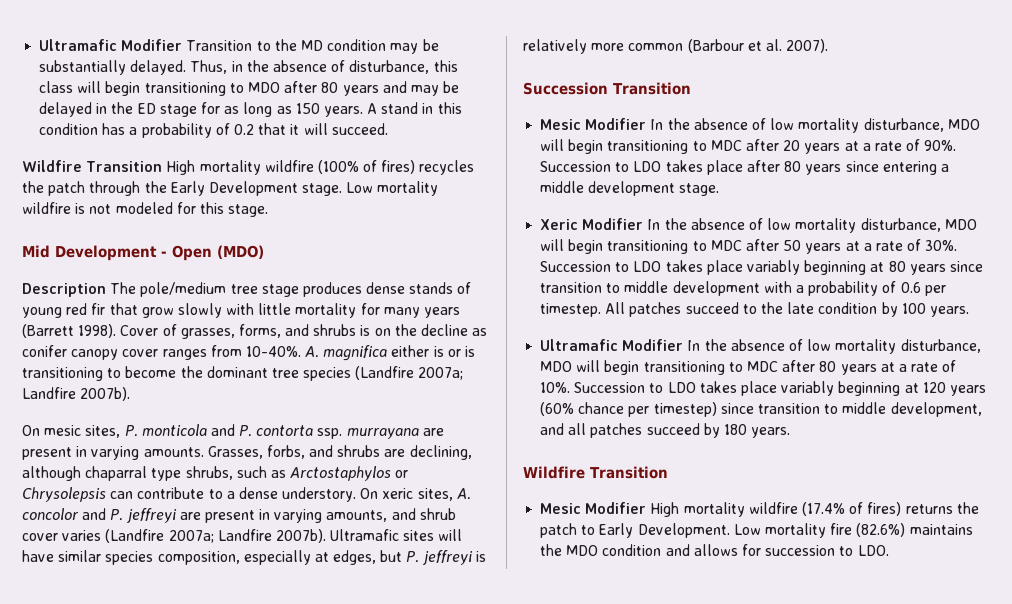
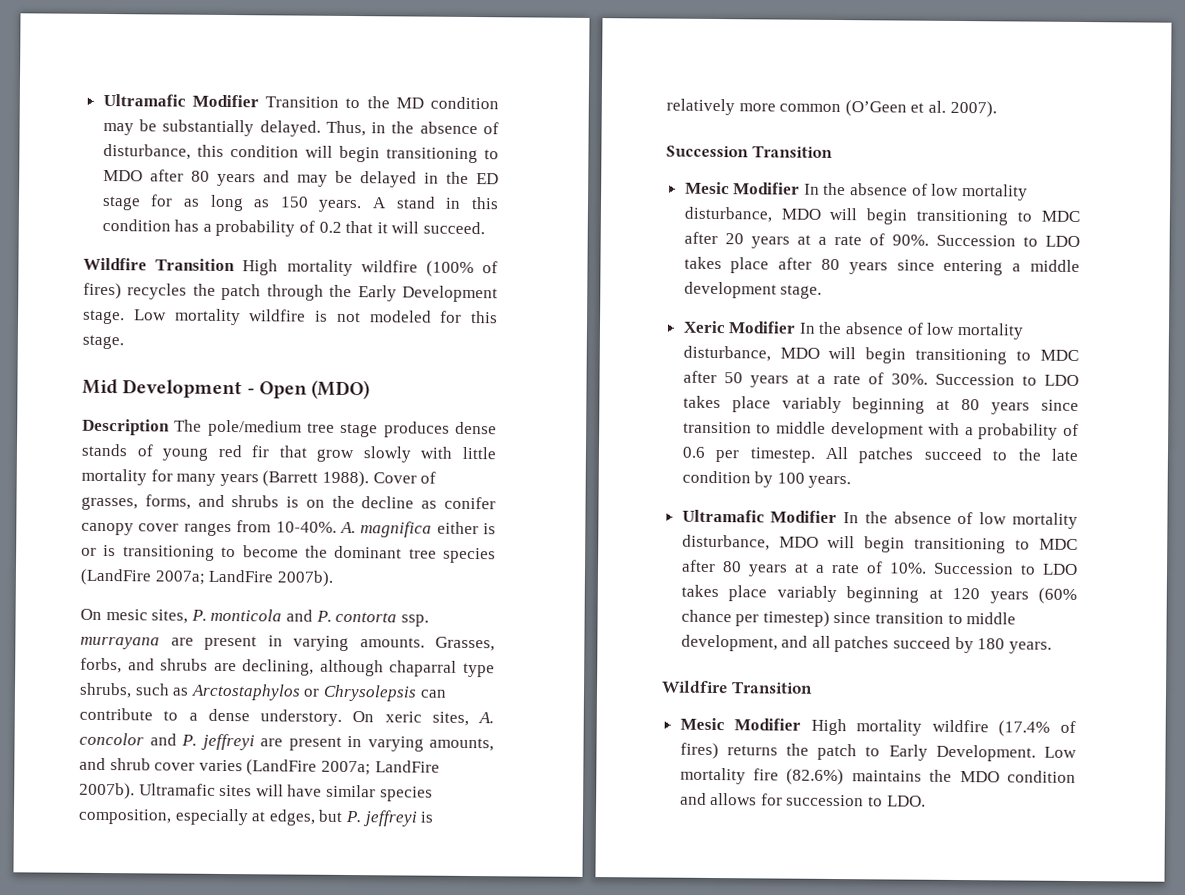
[39,81,74,93] class -> [229,145,299,158] condition
[78,324,117,338] 1998). -> [321,470,369,488] 1988).
[355,366,464,380] [22,387,76,399] (Landfire 2007a; Landfire -> [80,568,274,586] (LandFire 2007a; LandFire
[105,529,272,543] (Landfire 2007a; Landfire -> [246,759,440,776] (LandFire 2007a; LandFire
[687,39,744,53] (Barbour -> [844,100,907,117] (O’Geen

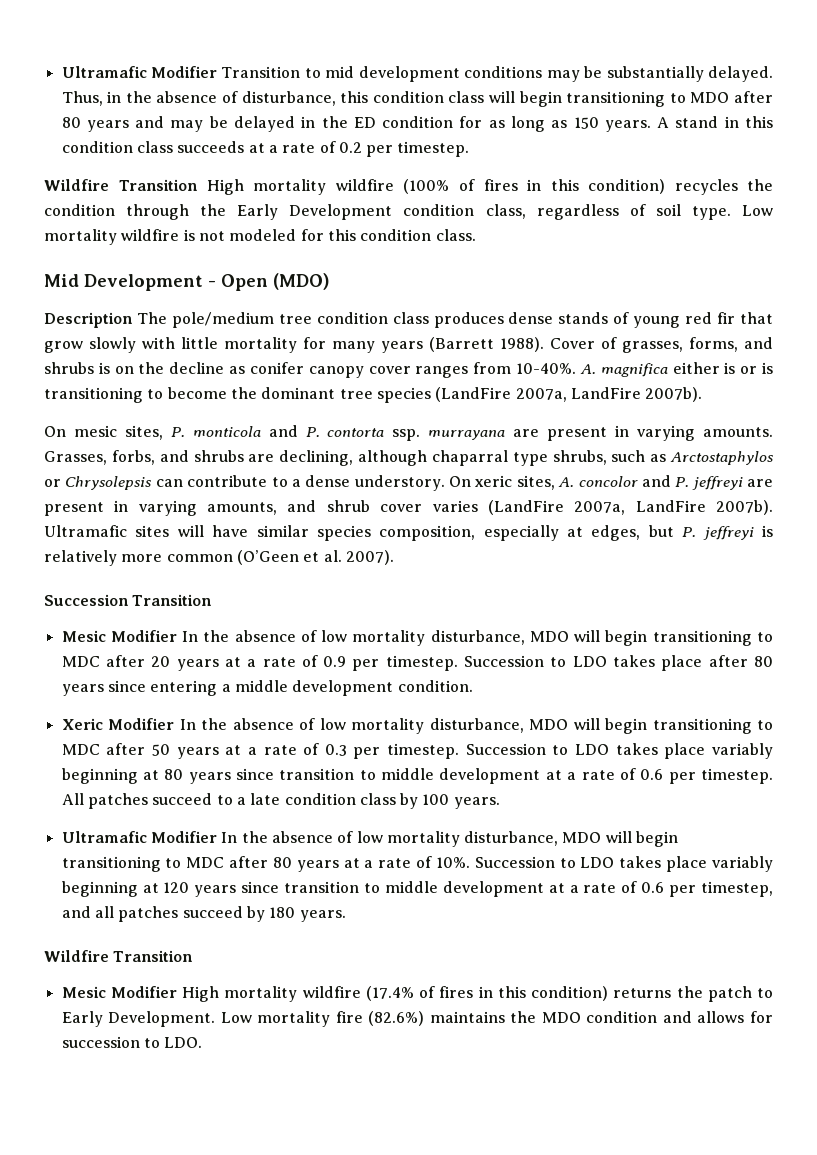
[366,96,499,110] the MD condition -> [325,66,543,82] mid development conditions
(299, 151) none -> [448,91,485,103] class
[101,195,141,211] stage -> [382,116,454,128] condition
[174,219,486,237] has a probability of 0.2 that it will succeed. -> [136,141,470,157] class succeeds at a rate of 0.2 per timestep.
[83,282,122,300] fires) -> [483,179,665,194] fires in this condition)
[221,283,262,301] patch -> [44,204,115,216] condition
[82,309,125,325] stage. -> [403,204,731,220] condition class, regardless of soil type.
[82,334,124,350] stage. -> [360,229,476,241] condition class.
[340,422,379,438] stage -> [316,312,429,324] condition class
[154,570,205,585] 2007a; -> [515,388,567,402] 2007a,
[320,760,371,776] 2007a; -> [574,501,626,515] 2007a,
[891,234,929,246] 90%. -> [323,655,458,671] 0.9 per timestep.
[780,284,823,299] stage. -> [397,680,473,692] condition.
[890,373,928,385] 30%. -> [324,743,460,759] 0.3 per timestep.
[928,422,1059,440] with a probability -> [545,770,615,780] at a rate
[1017,448,1042,461] the -> [236,797,246,805] a
(751, 477) none -> [359,793,396,805] class
[1038,587,1077,604] [680,609,1017,627] [680,634,778,652] (60% chance per timestep) since transition to middle development, -> [241,881,773,897] since transition to middle development at a rate of 0.6 per timestep,
[679,742,719,760] fires) -> [439,986,609,1001] fires in this condition)

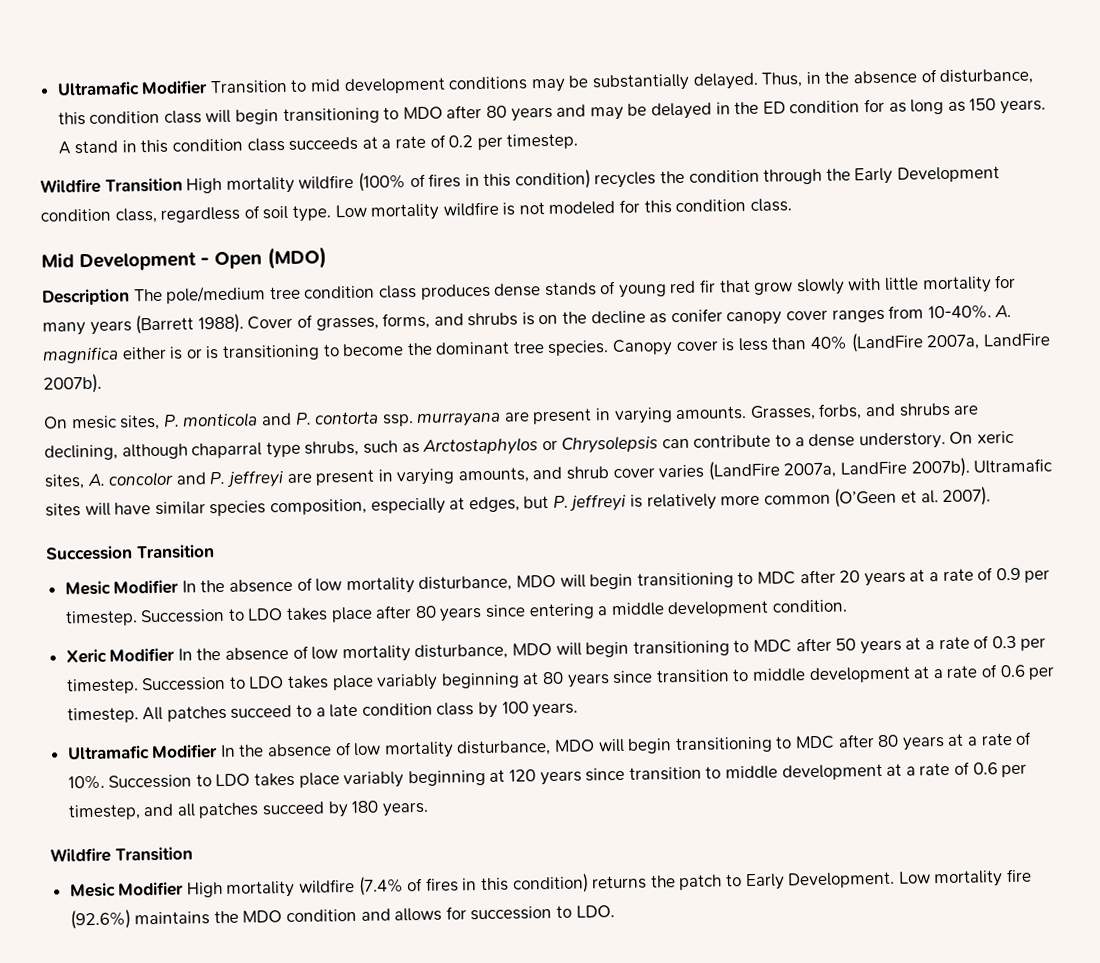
[376,387,431,403] species -> [547,335,849,357] species. Canopy cover is less than 40%
[365,986,414,1001] (17.4% -> [357,876,404,896] (7.4%
[368,1011,425,1026] (82.6%) -> [69,909,131,930] (92.6%)

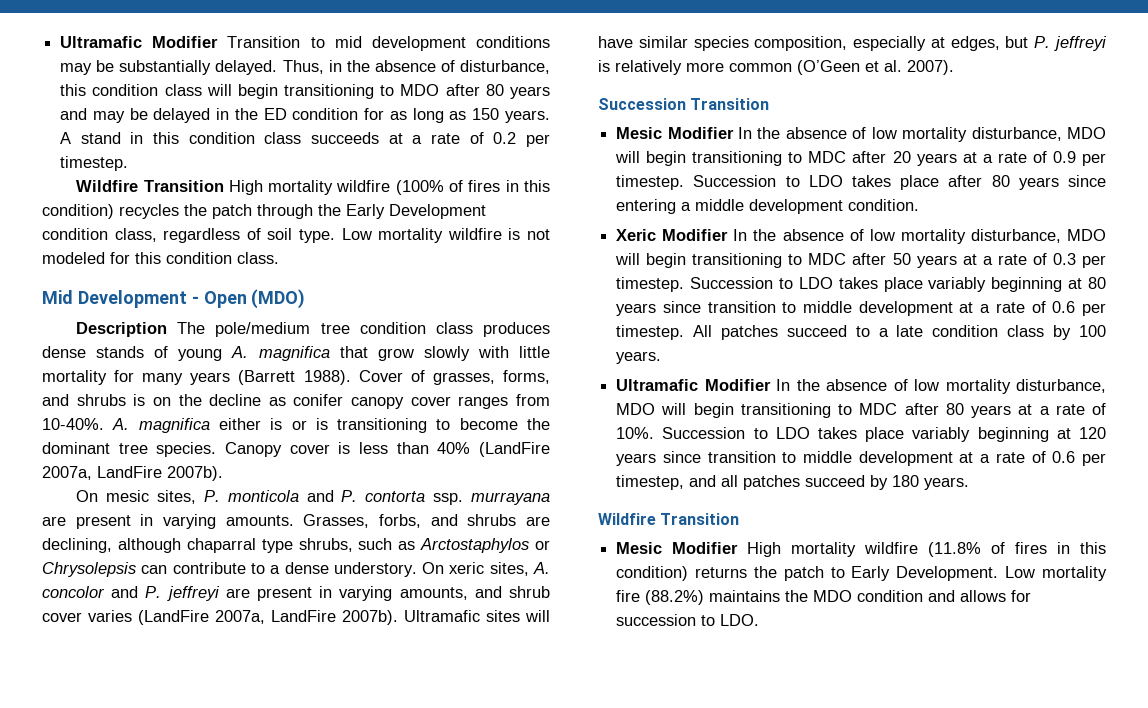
[688,169,760,183] condition -> [212,204,252,219] patch
[669,279,717,294] red fir -> [231,346,330,361] A. magnifica
[357,876,404,896] (7.4% -> [928,542,982,557] (11.8%
[69,909,131,930] (92.6%) -> [645,590,705,605] (88.2%)

